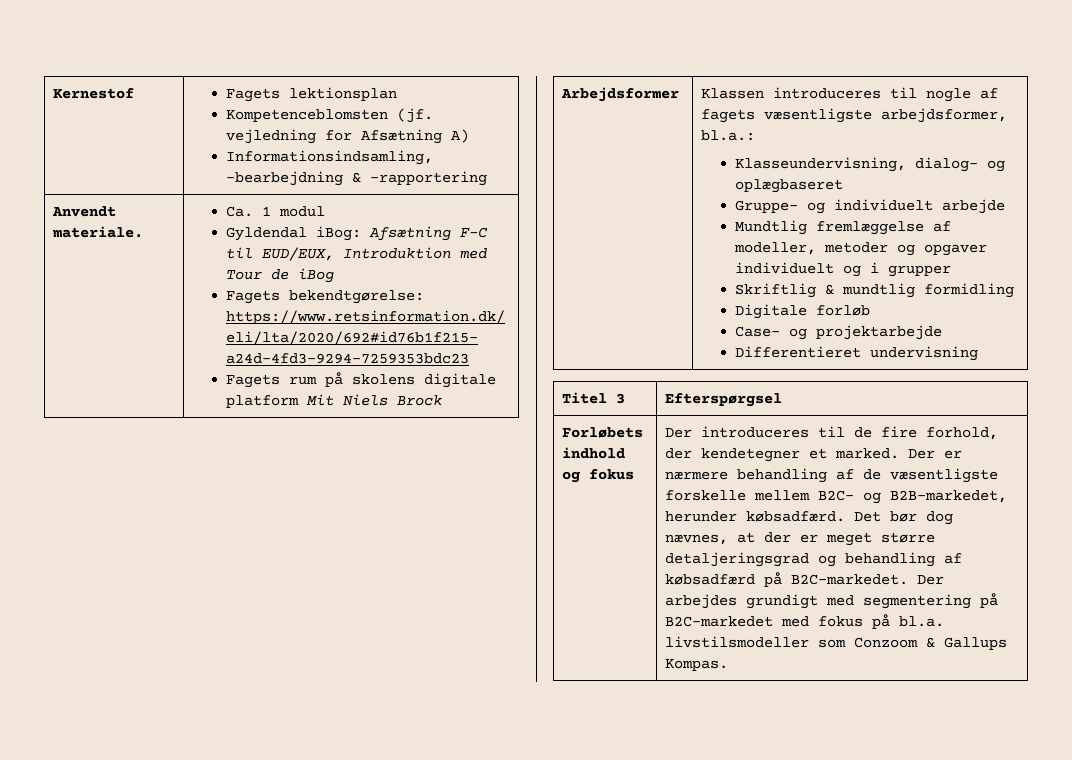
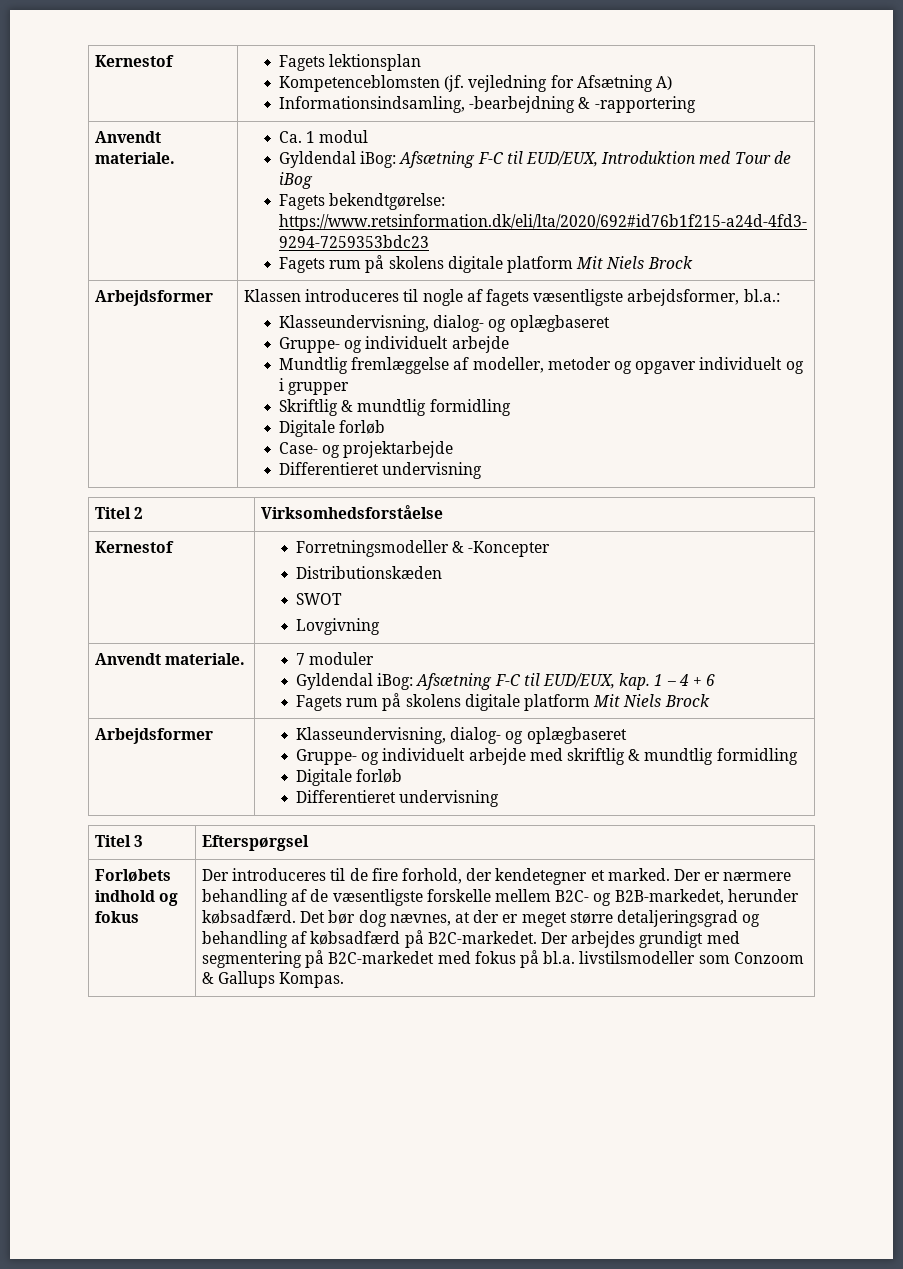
(978, 353) none -> [95,507,144,519] [261,505,444,519] [95,541,175,553] [296,540,551,557] [296,566,443,579] [296,593,343,605] [296,618,381,635] [95,653,246,665] [296,652,375,665] [296,673,716,690] [296,693,710,711] [95,728,214,744] [296,727,627,744] [296,748,798,765] [296,769,403,786] [296,790,500,807] // Titel 2 | Virksomhedsforståelse // Kernestof | Forretningsmodeller & -Koncepter // Distributionskæden // SWOT // Lovgivning // Anvendt materiale. | 7 moduler // Gyldendal iBog: Afsætning F-C til EUD/EUX, kap. 1 – 4 + 6 // Fagets rum på skolens digitale platform Mit Niels Brock // Arbejdsformer | Klasseundervisning, dialog- og oplægbaseret // Gruppe- og individuelt arbejde med skriftlig & mundtlig formidling // Digitale forløb // Differentieret undervisning

